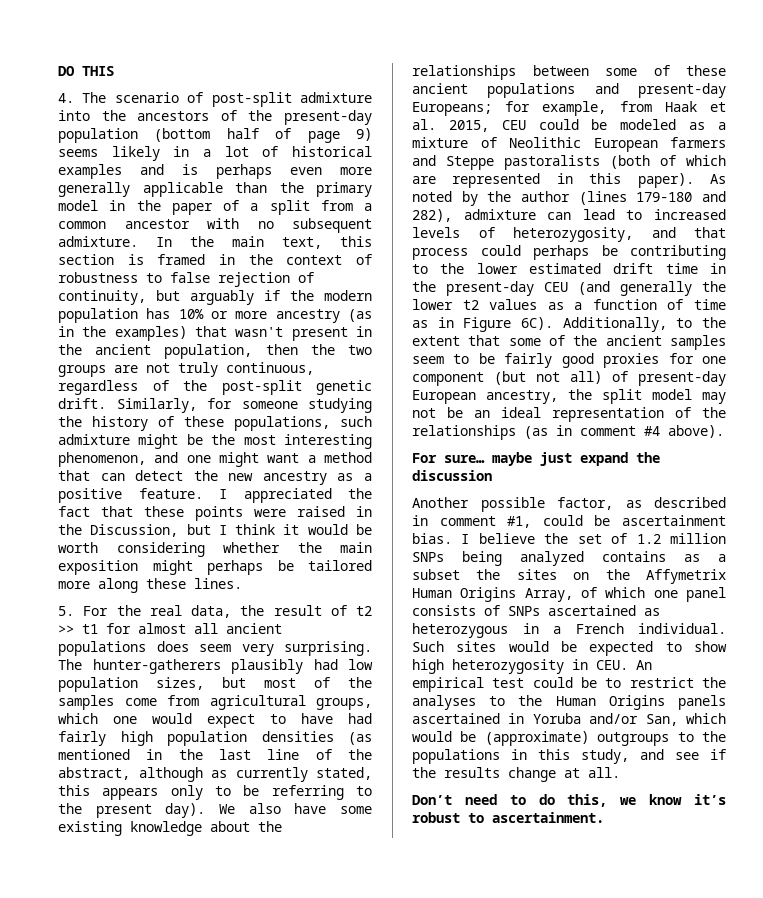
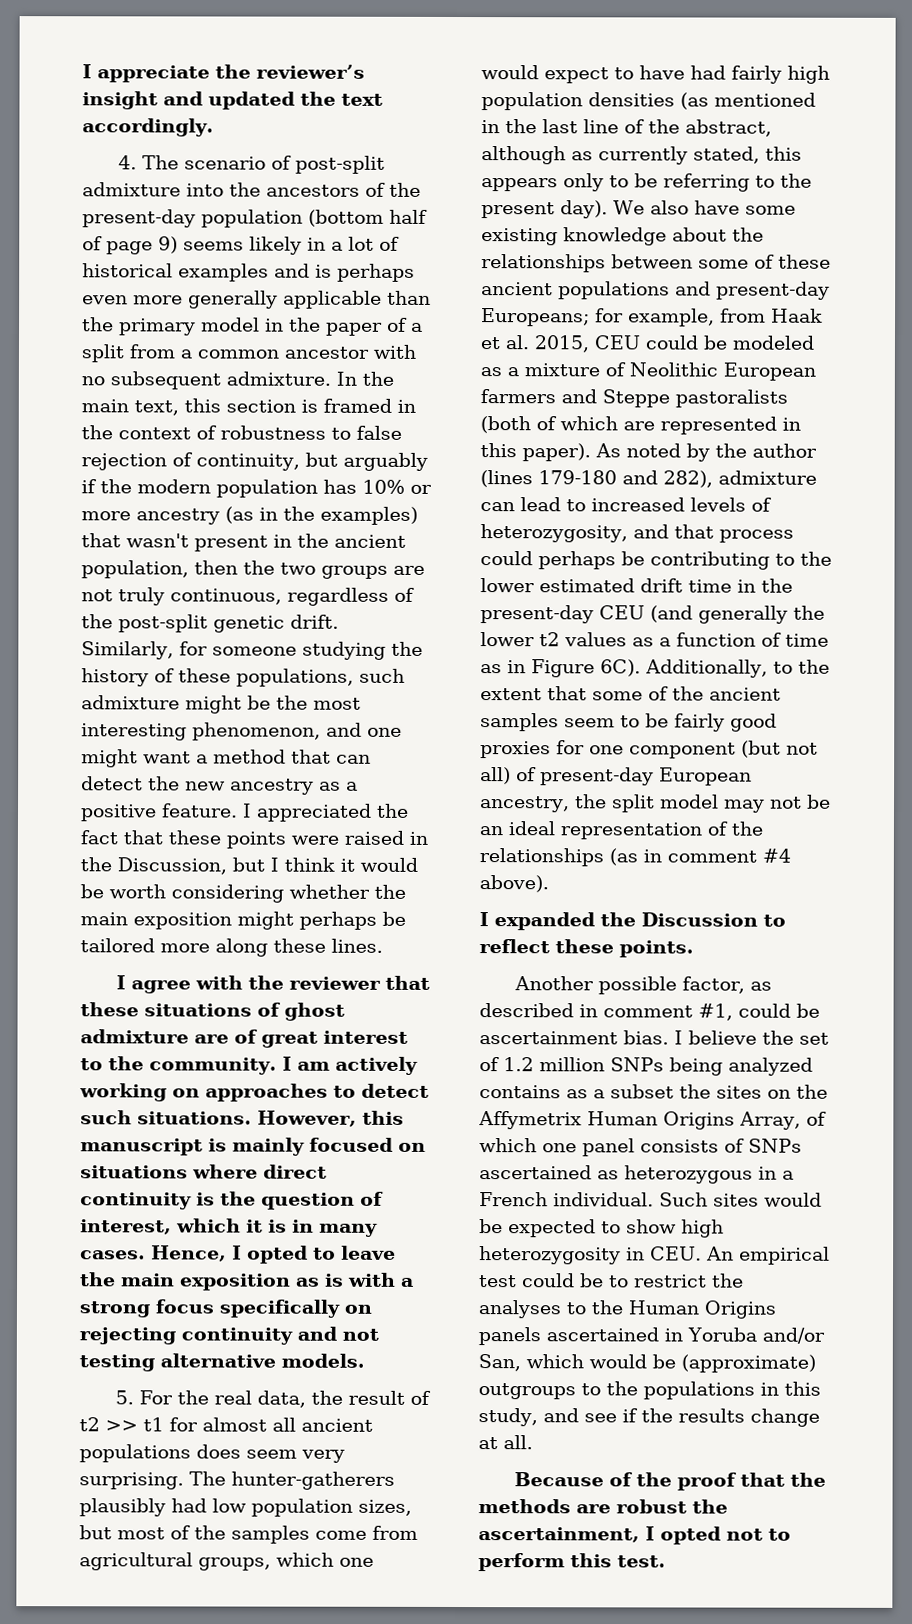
[58,66,114,76] DO THIS -> [82,64,365,83] [82,91,383,110] [82,118,214,137] I appreciate the reviewer’s insight and updated the text accordingly.
(242, 583) none -> [115,975,430,994] [80,1002,345,1021] [80,1029,408,1048] [80,1056,418,1075] [79,1083,429,1102] [80,1110,404,1127] [80,1137,426,1156] [80,1164,327,1179] [80,1191,384,1210] [80,1218,378,1237] [80,1245,396,1264] [80,1272,414,1291] [79,1299,372,1318] [79,1326,379,1345] [79,1353,365,1372] // I agree with the reviewer that these situations of ghost admixture are of great interest to the community. I am actively working on approaches to detect such situations. However, this manuscript is mainly focused on situations where direct continuity is the question of interest, which it is in many cases. Hence, I opted to leave the main exposition as is with a strong focus specifically on rejecting continuity and not testing alternative models.
[412,452,660,466] [412,470,492,481] For sure… maybe just expand the discussion -> [479,912,786,931] [479,939,694,958] I expanded the Discussion to reflect these points.
[412,794,726,807] [412,812,604,823] Don’t need to do this, we know it’s robust to ascertainment. -> [513,1472,826,1491] [478,1499,728,1514] [478,1526,791,1545] [478,1553,666,1572] Because of the proof that the methods are robust the ascertainment, I opted not to perform this test.

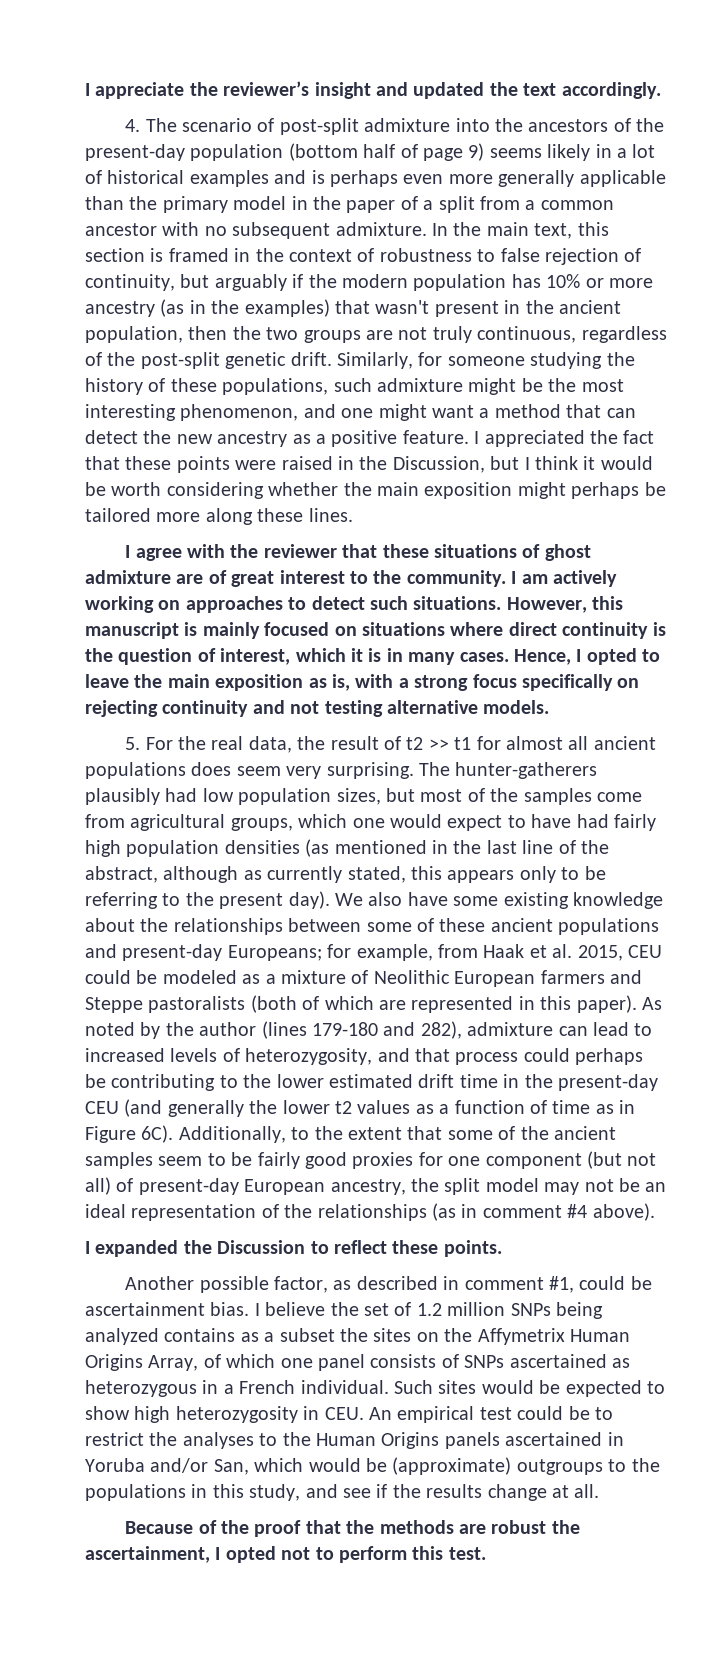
[325,1273,344,1287] is -> [332,674,350,691] is,

